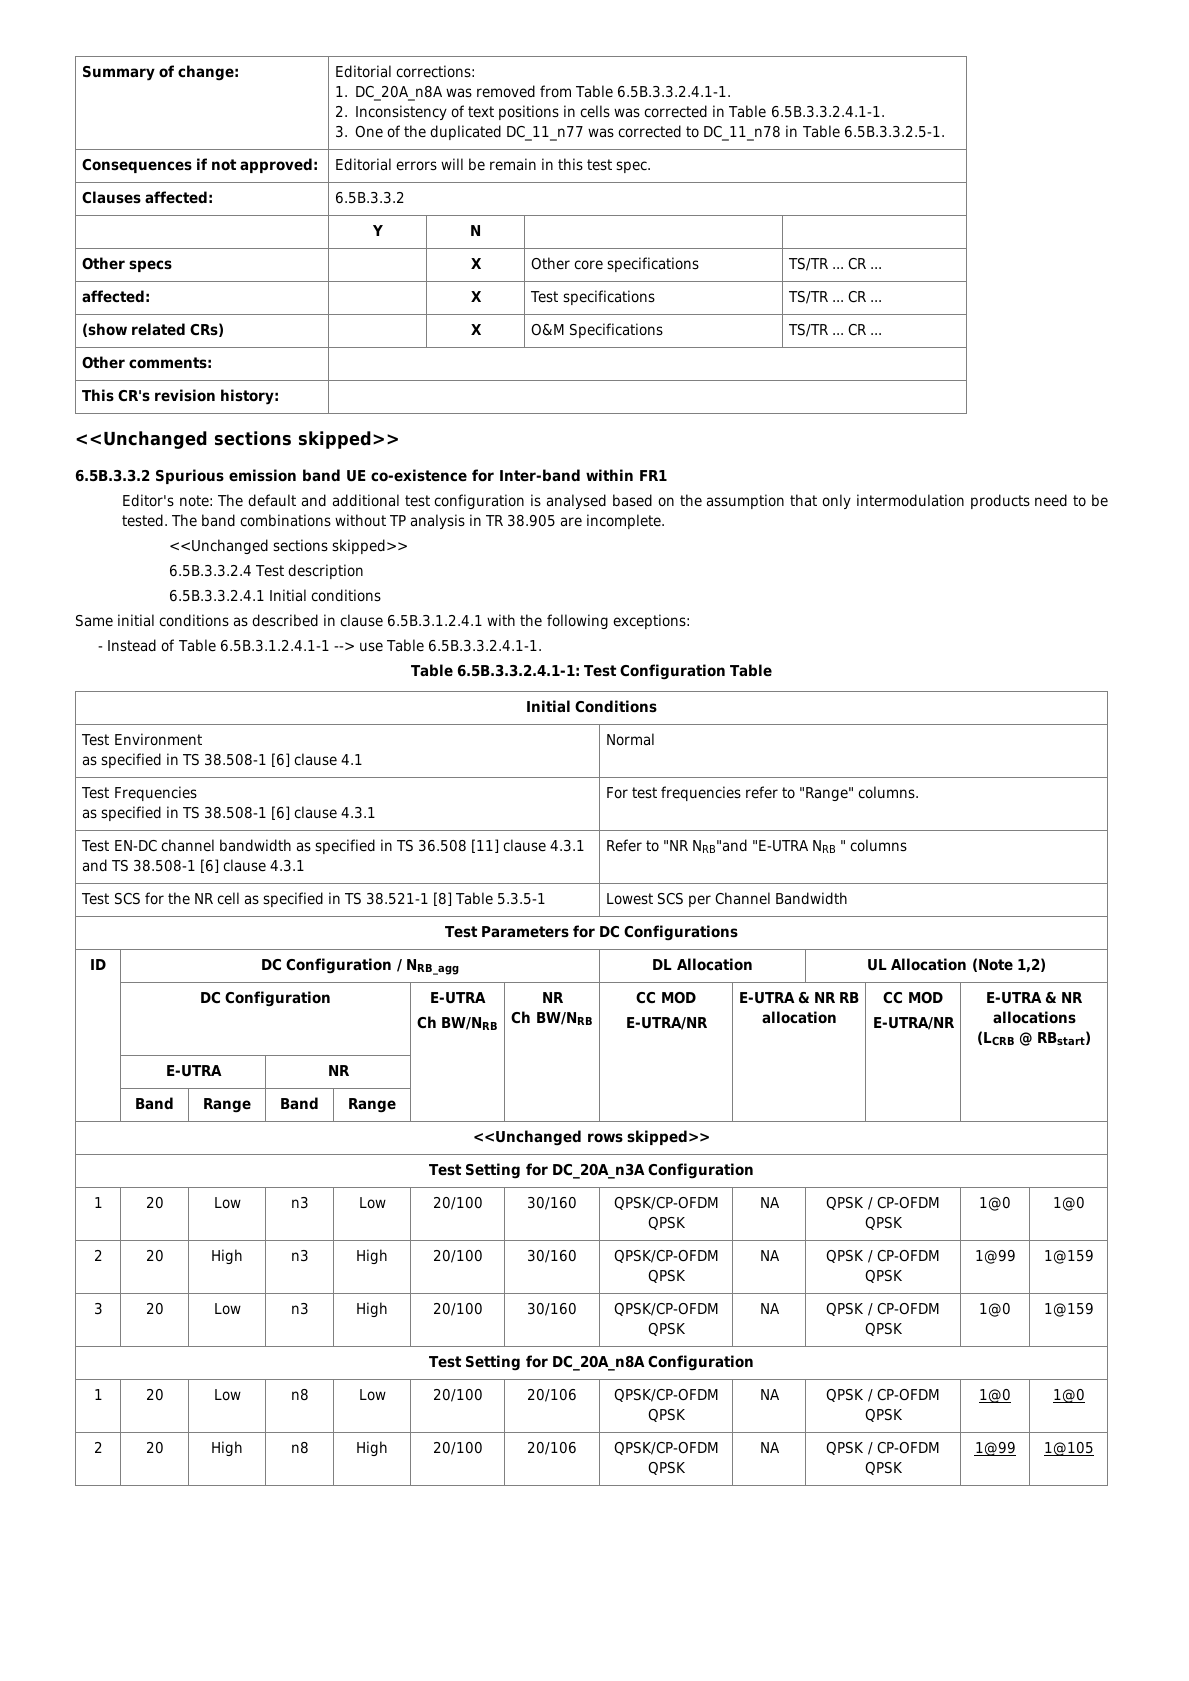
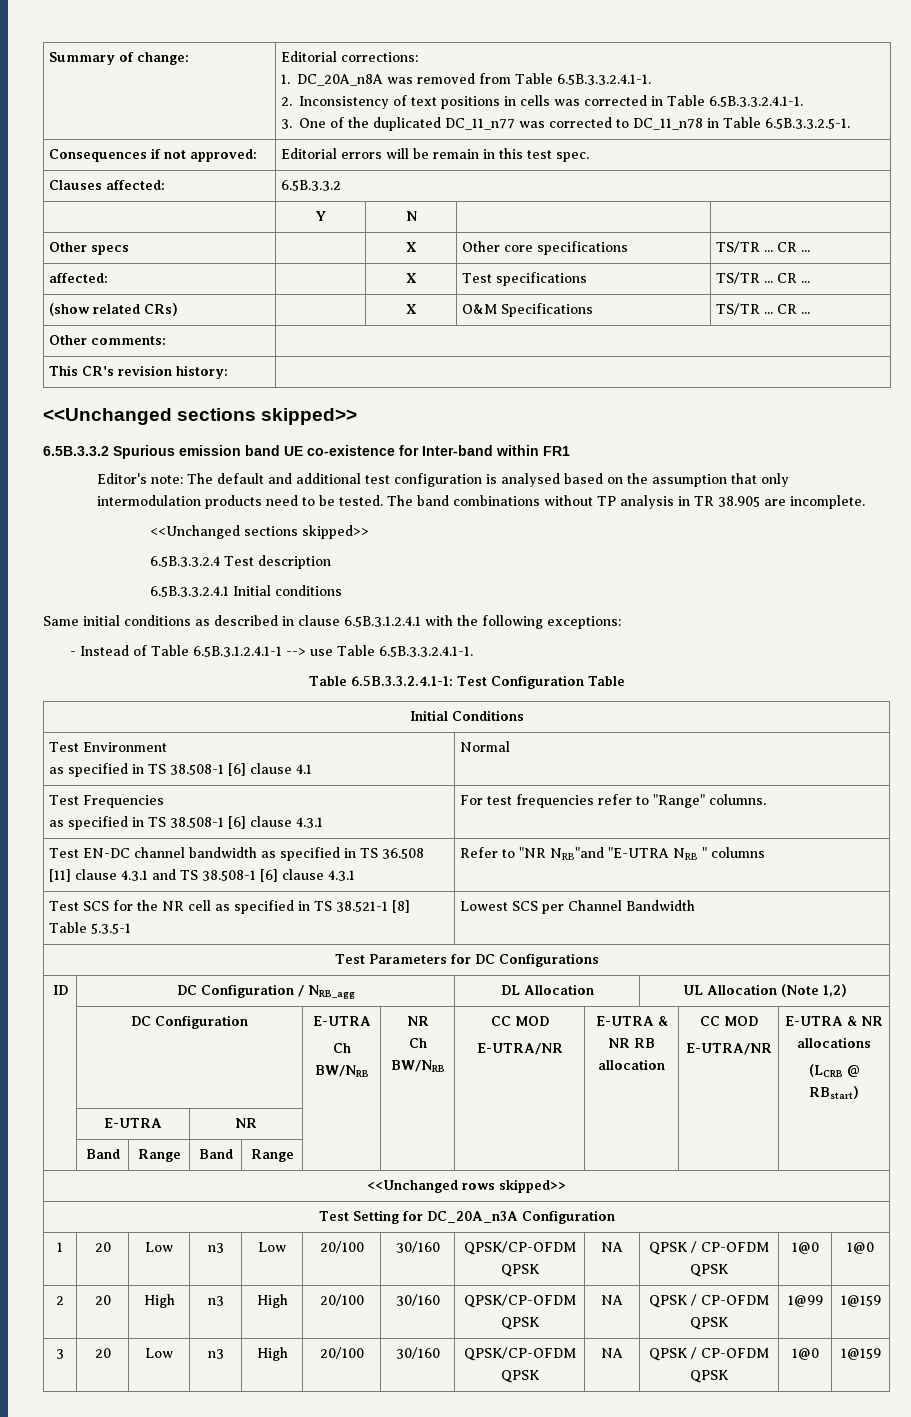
[429,1355,754,1371] [93,1389,103,1400] [145,1388,164,1401] [213,1389,241,1401] [290,1388,309,1401] [358,1389,386,1401] [432,1388,483,1402] [527,1388,577,1402] [613,1388,719,1402] [647,1408,686,1422] [759,1389,780,1400] [826,1388,940,1402] [864,1408,903,1422] [979,1388,1011,1403] [1052,1388,1085,1403] [93,1441,103,1453] [145,1441,164,1454] [210,1441,243,1457] [290,1441,309,1454] [356,1441,388,1457] [432,1441,483,1455] [527,1441,577,1455] [613,1441,719,1455] [647,1461,686,1475] [759,1442,780,1453] [826,1441,940,1455] [864,1461,903,1475] [974,1441,1016,1456] [1043,1441,1094,1456] // Test Setting for DC_20A_n8A Configuration // 1 | 20 | Low | n8 | Low | 20/100 | 20/106 | QPSK/CP-OFDM QPSK | NA | QPSK / CP-OFDM QPSK | 1@0 | 1@0 // 2 | 20 | High | n8 | High | 20/100 | 20/106 | QPSK/CP-OFDM QPSK | NA | QPSK / CP-OFDM QPSK | 1@99 | 1@105 -> (881, 1354) none

